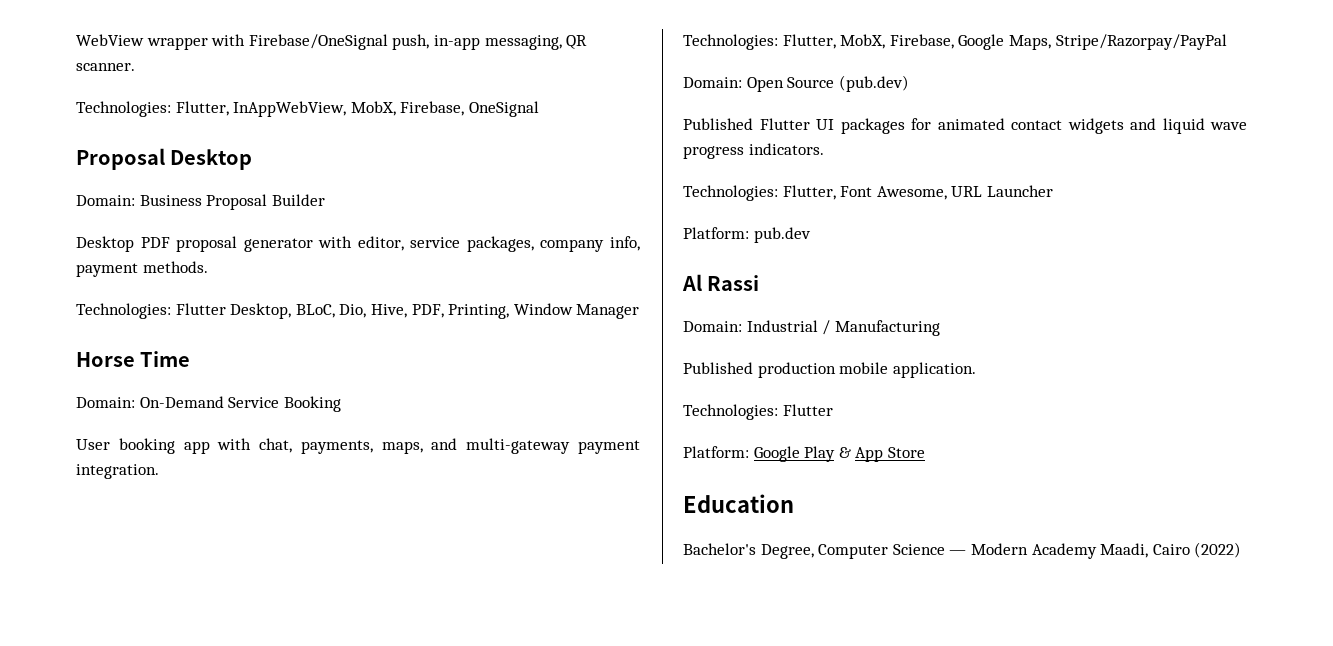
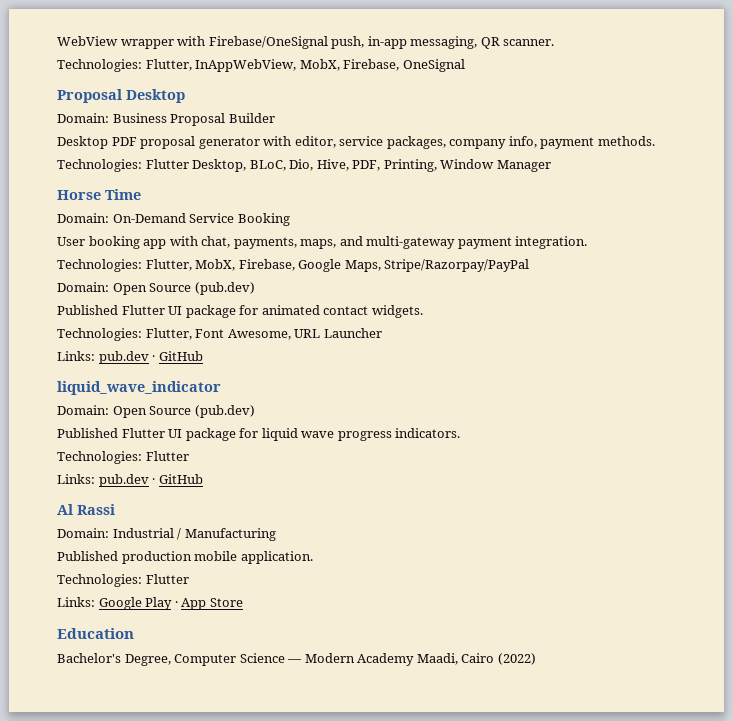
[840,118,905,134] packages -> [185,305,236,318] package
[1067,118,1247,134] [683,143,824,159] widgets and liquid wave progress indicators. -> [371,305,423,318] widgets.
[683,227,811,243] Platform: pub.dev -> [57,351,203,364] [57,381,221,395] [57,405,255,418] [57,428,461,441] [57,451,189,464] [57,474,203,487] Links: pub.dev · GitHub // liquid_wave_indicator // Domain: Open Source (pub.dev) // Published Flutter UI package for liquid wave progress indicators. // Technologies: Flutter // Links: pub.dev · GitHub
[683,446,749,458] Platform: -> [57,597,95,607] Links:
[838,447,851,458] & -> [174,601,178,607] ·

